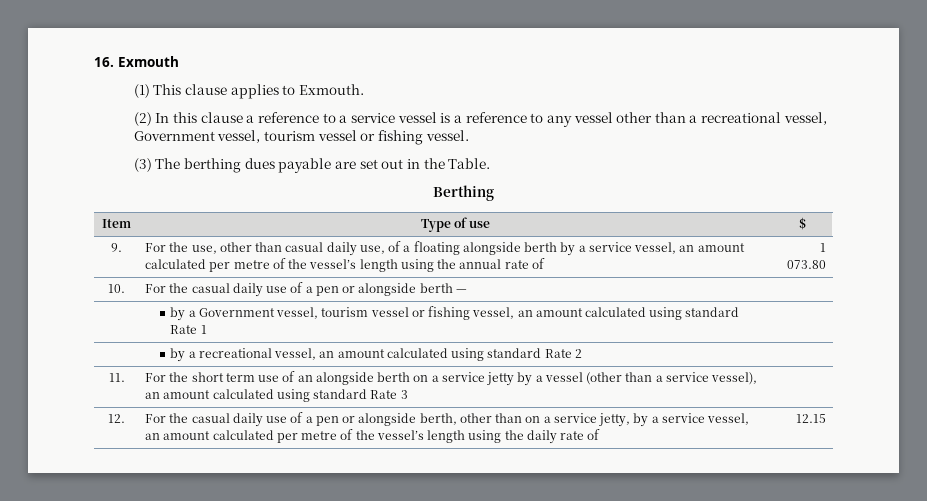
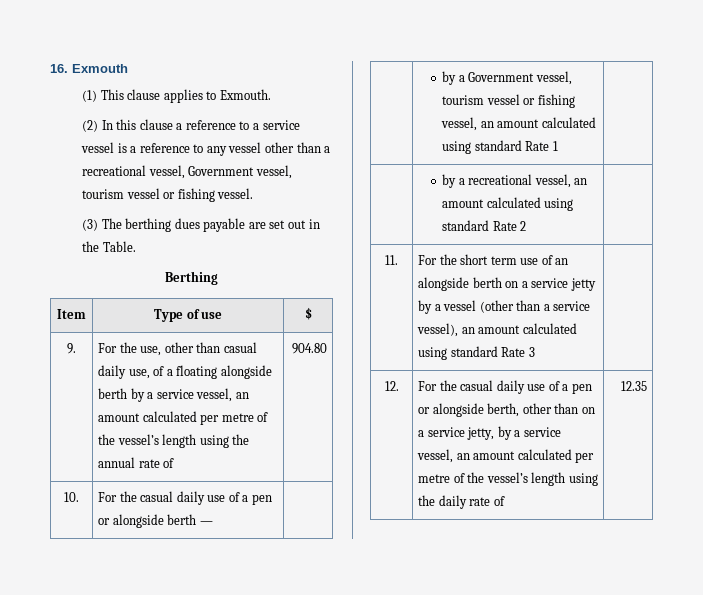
[819,243,826,252] [786,260,826,269] 1 073.80 -> [291,343,327,354] 904.80
[795,414,826,423] 12.15 -> [620,381,647,391] 12.35

